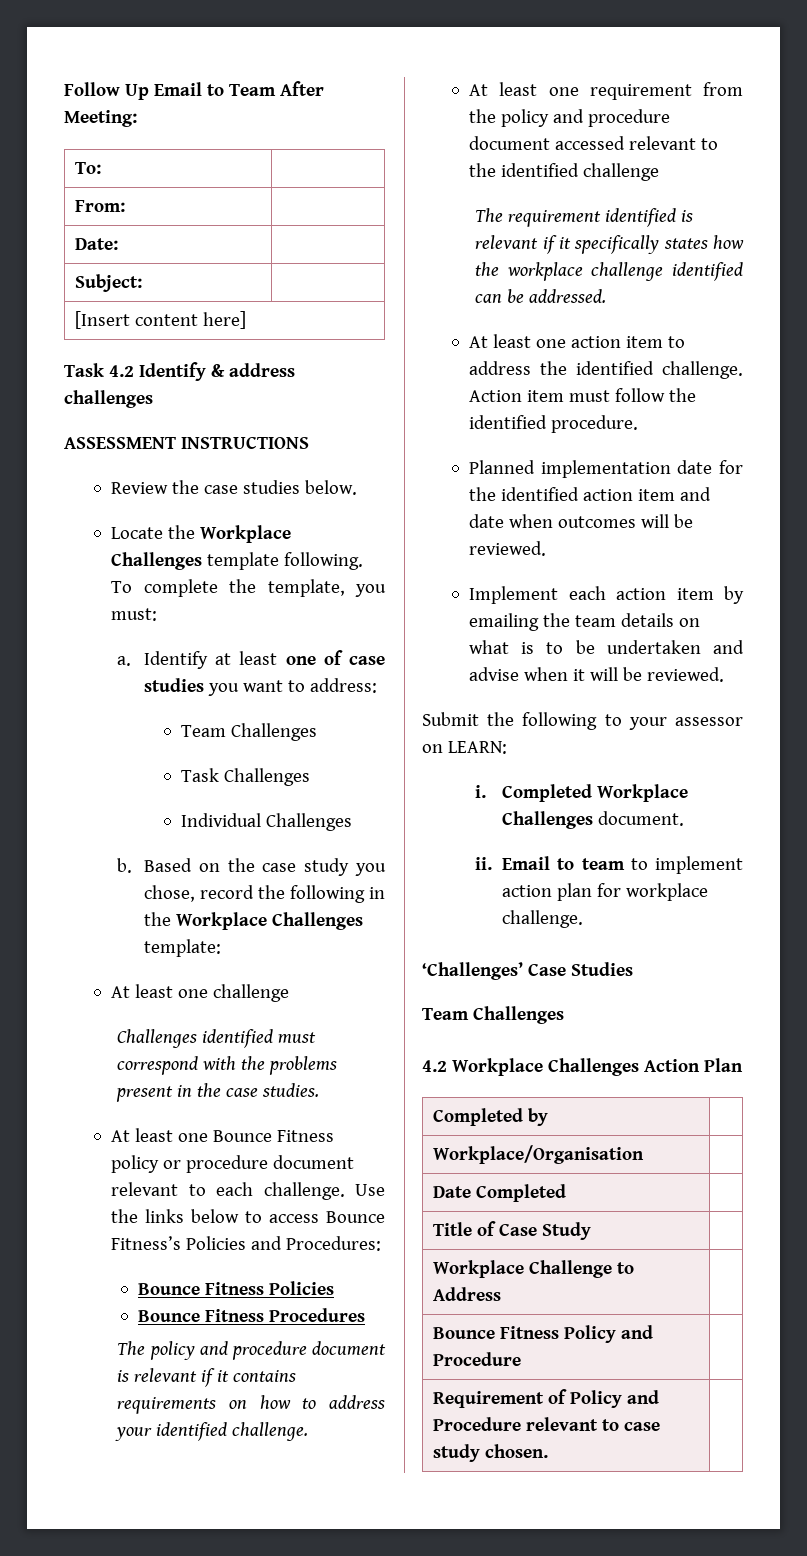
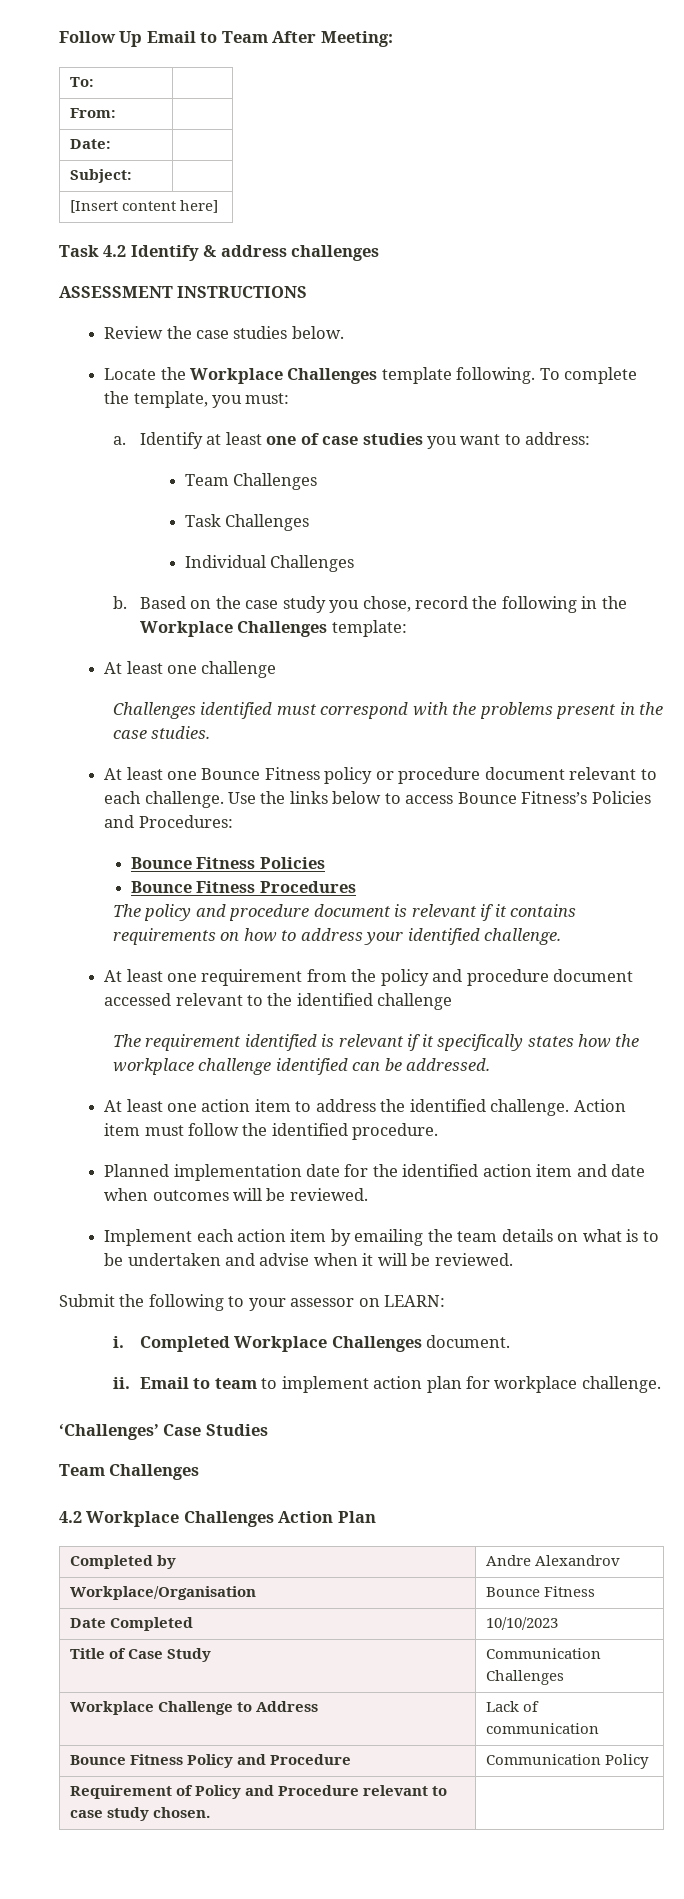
(549, 1117) none -> [485,1555,620,1566] Andre Alexandrov
(645, 1154) none -> [485,1586,595,1597] Bounce Fitness
(567, 1193) none -> [485,1617,558,1630] 10/10/2023
(592, 1231) none -> [485,1648,601,1659] [485,1670,564,1685] Communication Challenges
(502, 1294) none -> [485,1701,539,1712] [485,1723,599,1734] Lack of communication
(522, 1359) none -> [485,1754,649,1769] Communication Policy

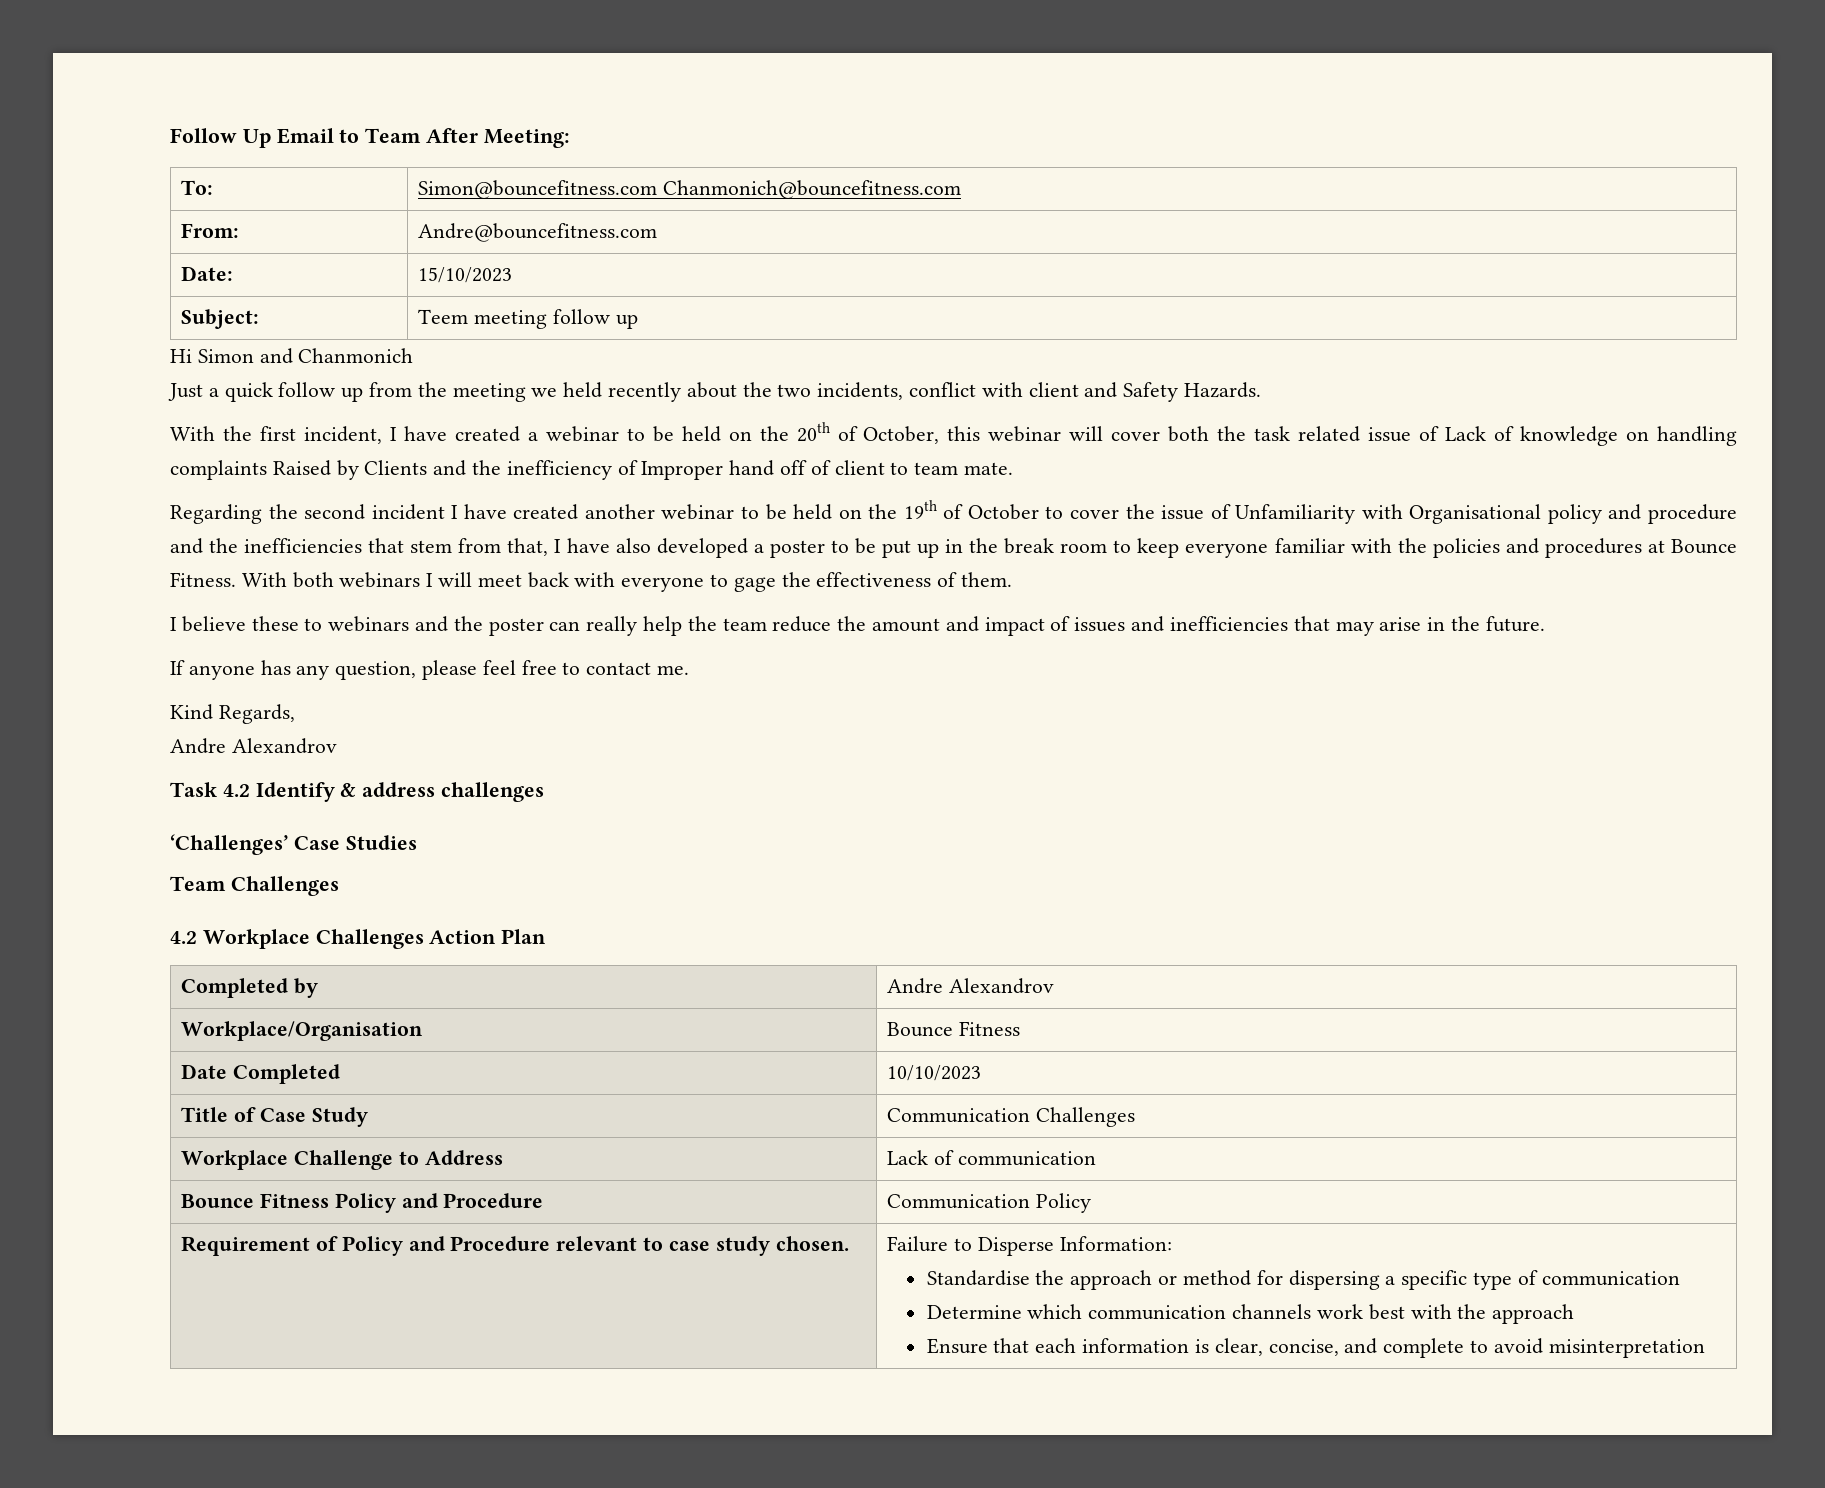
(94, 82) none -> [418,180,962,199] Simon@bouncefitness.com Chanmonich@bouncefitness.com
(116, 113) none -> [418,223,658,242] Andre@bouncefitness.com
(111, 144) none -> [418,267,513,283] 15/10/2023
[69,200,218,213] // [Insert content here] -> [418,309,638,329] [170,348,414,364] [168,382,1262,402] [170,422,1738,446] [170,460,1014,480] [170,500,1738,524] [170,538,1738,558] [170,572,1013,592] [170,616,1545,636] [170,660,690,680] [170,704,295,724] [170,738,337,754] Teem meeting follow up // Hi Simon and Chanmonich // Just a quick follow up from the meeting we held recently about the two incidents, conflict with client and Safety Hazards. // With the first incident, I have created a webinar to be held on the 20th of October, this webinar will cover both the task related issue of Lack of knowledge on handling complaints Raised by Clients and the inefficiency of Improper hand off of client to team mate. // Regarding the second incident I have created another webinar to be held on the 19th of October to cover the issue of Unfamiliarity with Organisational policy and procedure and the inefficiencies that stem from that, I have also developed a poster to be put up in the break room to keep everyone familiar with the policies and procedures at Bounce Fitness. With both webinars I will meet back with everyone to gage the effectiveness of them. // I believe these to webinars and the poster can really help the team reduce the amount and impact of issues and inefficiencies that may arise in the future. // If anyone has any question, please feel free to contact me. // Kind Regards, // Andre Alexandrov
[59,286,308,298] [104,326,344,339] [104,367,638,384] [104,391,290,408] [112,432,591,449] [184,473,318,490] [184,514,310,531] [184,555,355,572] [112,596,627,613] [139,620,407,637] [104,661,277,678] [112,702,663,719] [112,726,211,739] [104,767,657,784] [104,791,651,808] [104,815,233,828] [131,857,325,869] [131,881,356,893] [112,904,576,921] [112,928,562,945] [104,969,634,986] [104,993,453,1010] [112,1034,640,1051] [112,1058,491,1075] [104,1099,626,1116] [104,1123,439,1140] [104,1164,646,1181] [104,1188,368,1201] [104,1229,659,1246] [104,1253,513,1266] [59,1294,446,1311] [112,1335,511,1352] [112,1376,661,1393] // ASSESSMENT INSTRUCTIONS // Review the case studies below. // Locate the Workplace Challenges template following. To complete the template, you must: // a. Identify at least one of case studies you want to address: // Team Challenges // Task Challenges // Individual Challenges // b. Based on the case study you chose, record the following in the Workplace Challenges template: // At least one challenge // Challenges identified must correspond with the problems present in the case studies. // At least one Bounce Fitness policy or procedure document relevant to each challenge. Use the links below to access Bounce Fitness’s Policies and Procedures: // Bounce Fitness Policies // Bounce Fitness Procedures // The policy and procedure document is relevant if it contains requirements on how to address your identified challenge. // At least one requirement from the policy and procedure document accessed relevant to the identified challenge // The requirement identified is relevant if it specifically states how the workplace challenge identified can be addressed. // At least one action item to address the identified challenge. Action item must follow the identified procedure. // Planned implementation date for the identified action item and date when outcomes will be reviewed. // Implement each action item by emailing the team details on what is to be undertaken and advise when it will be reviewed. // Submit the following to your assessor on LEARN: // i. Completed Workplace Challenges document. // ii. Email to team to implement action plan for workplace challenge. -> (545, 792) none
(210, 1812) none -> [887,1236,1172,1256] [926,1270,1680,1290] [926,1304,1575,1324] [926,1338,1705,1358] Failure to Disperse Information: // Standardise the approach or method for dispersing a specific type of communication // Determine which communication channels work best with the approach // Ensure that each information is clear, concise, and complete to avoid misinterpretation

